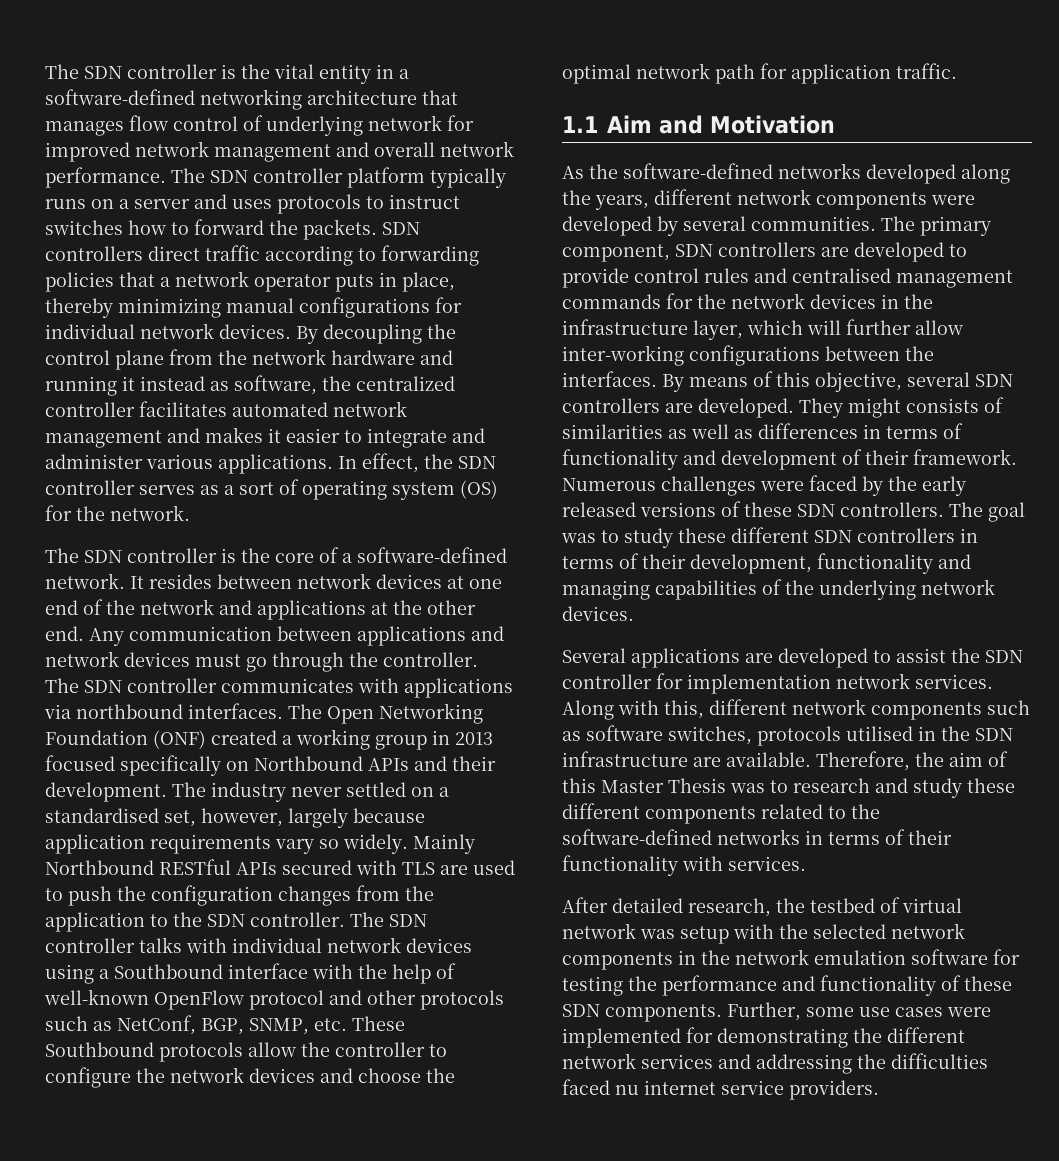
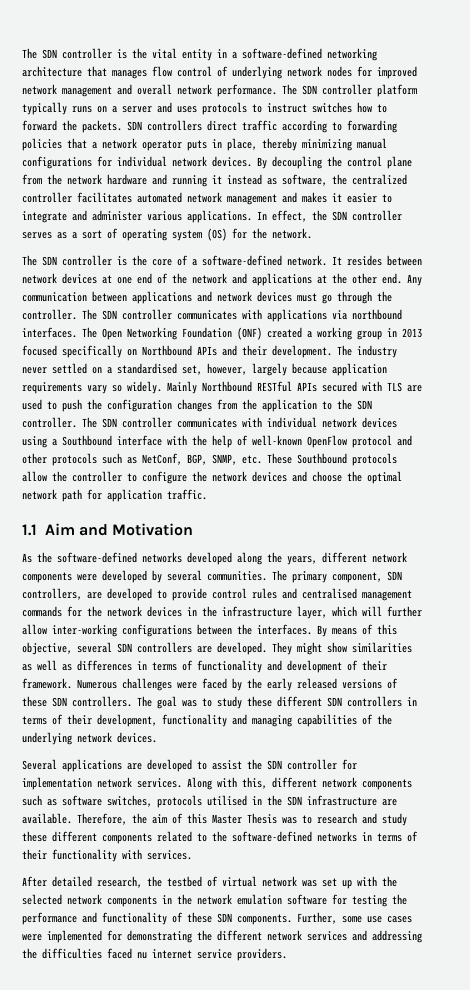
(442, 123) none -> [327,66,352,77] nodes
[139,937,182,953] talks -> [177,418,237,428] communicates
[718,242,816,257] controllers -> [22,588,82,600] controllers,
[906,397,1004,413] consists of -> [327,642,347,653] show
[680,926,729,944] setup -> [322,878,352,889] set up

